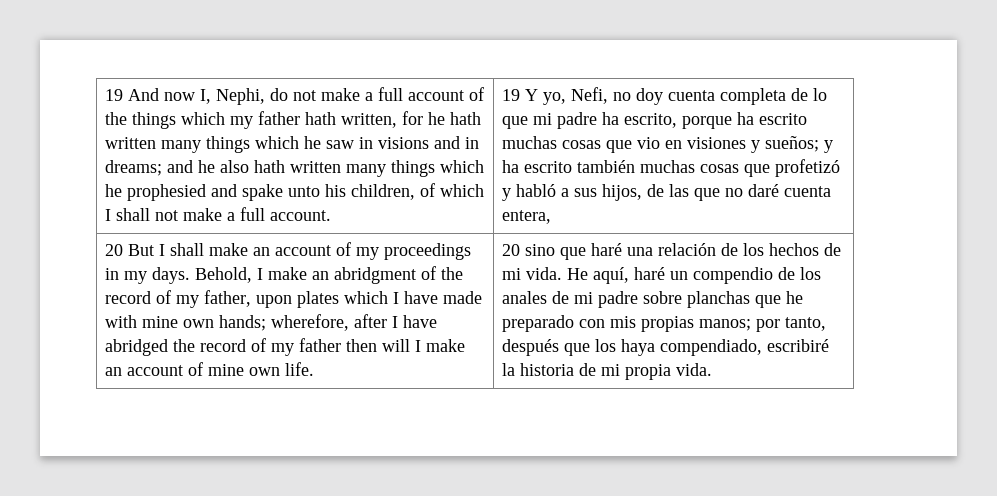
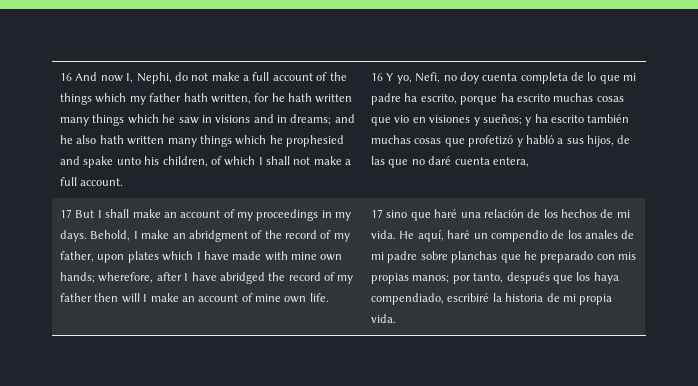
[104,89,123,101] 19 -> [60,73,73,81] 16
[501,89,520,101] 19 -> [371,73,384,81] 16
[104,244,123,256] 20 -> [60,209,73,218] 17
[501,244,520,256] 20 -> [371,209,384,218] 17

